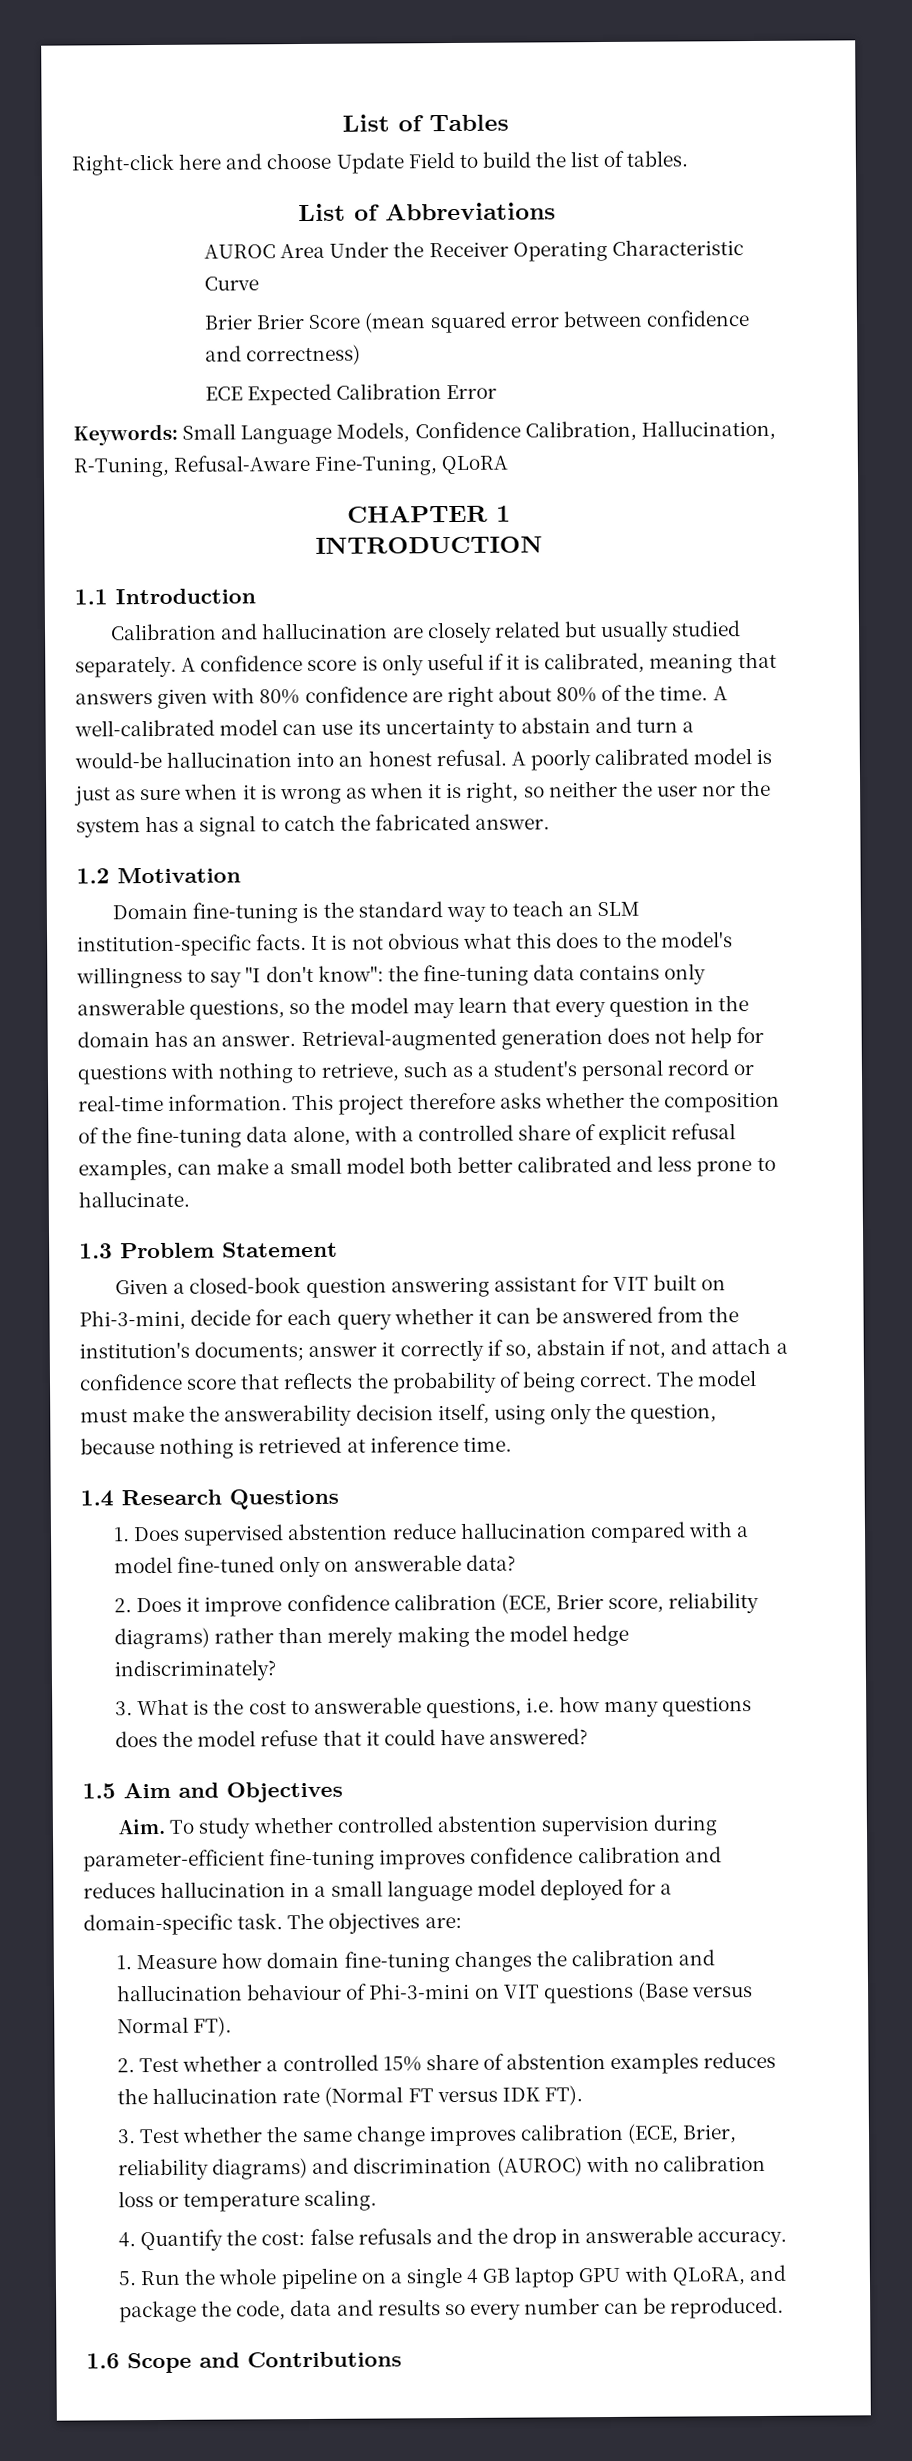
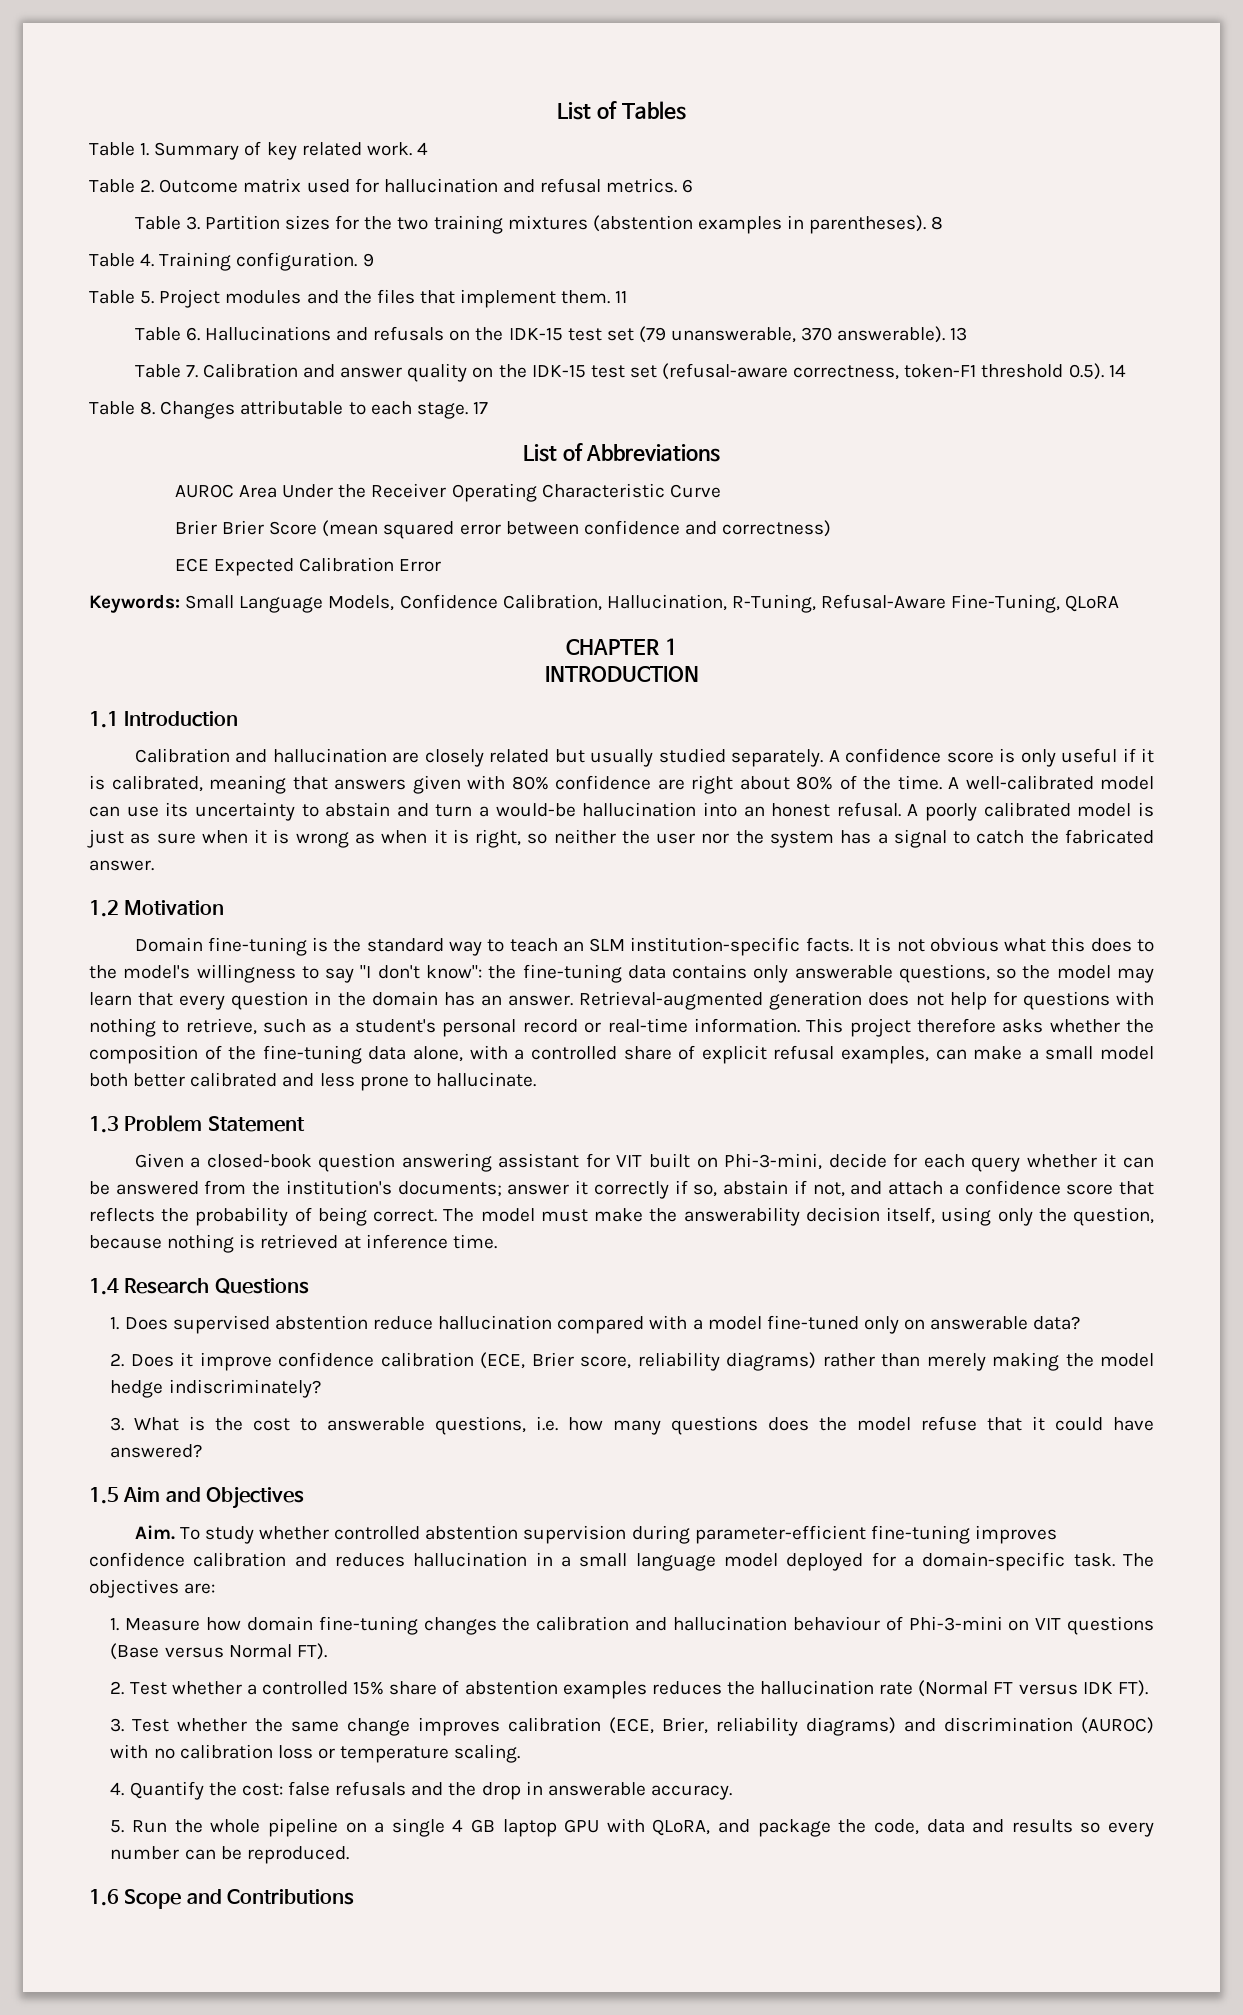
[71,150,689,176] Right-click here and choose Update Field to build the list of tables. -> [89,141,428,160] [89,178,694,193] [134,215,944,234] [89,252,374,271] [89,289,628,308] [134,326,968,343] [134,363,1126,382] [89,400,488,419] Table 1. Summary of key related work. 4 // Table 2. Outcome matrix used for hallucination and refusal metrics. 6 // Table 3. Partition sizes for the two training mixtures (abstention examples in parentheses). 8 // Table 4. Training configuration. 9 // Table 5. Project modules and the files that implement them. 11 // Table 6. Hallucinations and refusals on the IDK-15 test set (79 unanswerable, 370 answerable). 13 // Table 7. Calibration and answer quality on the IDK-15 test set (refusal-aware correctness, token-F1 threshold 0.5). 14 // Table 8. Changes attributable to each stage. 17

